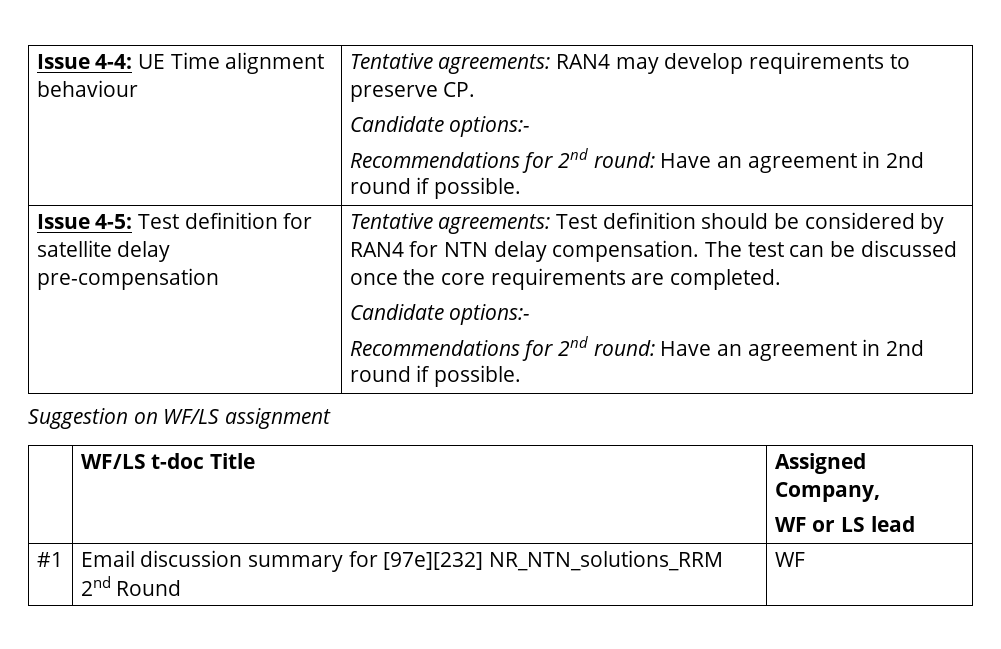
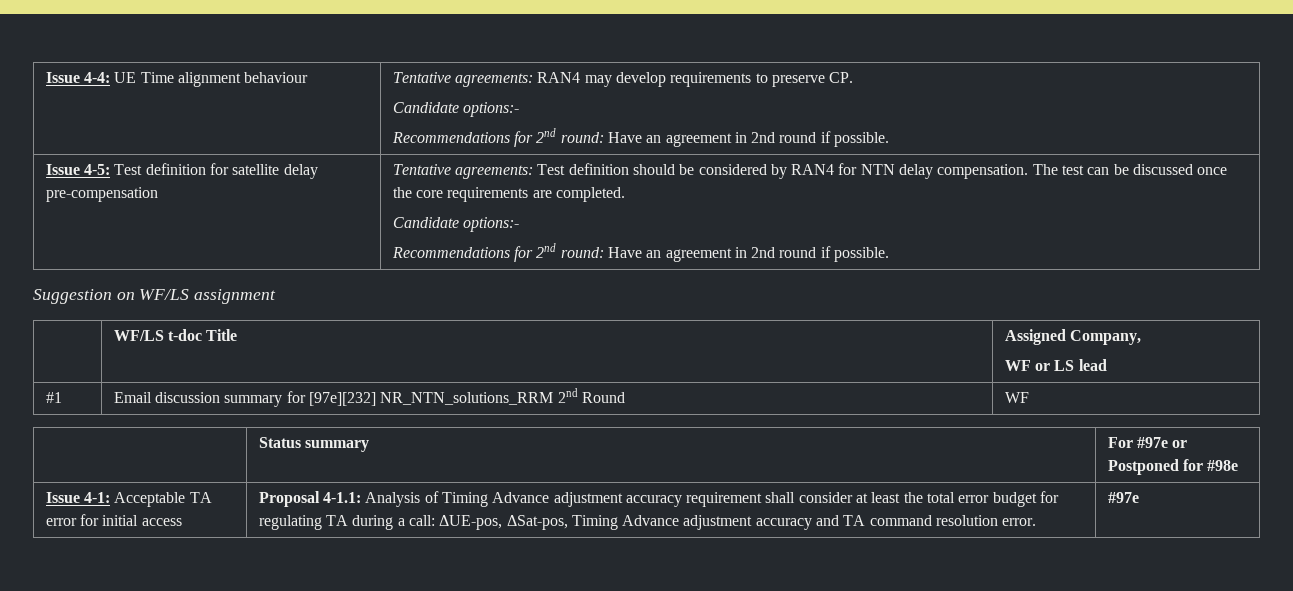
(805, 559) none -> [258,437,369,452] [1107,437,1188,448] [1107,459,1239,475] [45,492,212,507] [45,514,182,526] [258,491,1060,507] [258,515,1037,530] [1107,492,1139,503] // | Status summary | For #97e or Postponed for #98e // Issue 4-1: Acceptable TA error for initial access | Proposal 4-1.1: Analysis of Timing Advance adjustment accuracy requirement shall consider at least the total error budget for regulating TA during a call: ΔUE-pos, ΔSat-pos, Timing Advance adjustment accuracy and TA command resolution error. | #97e

